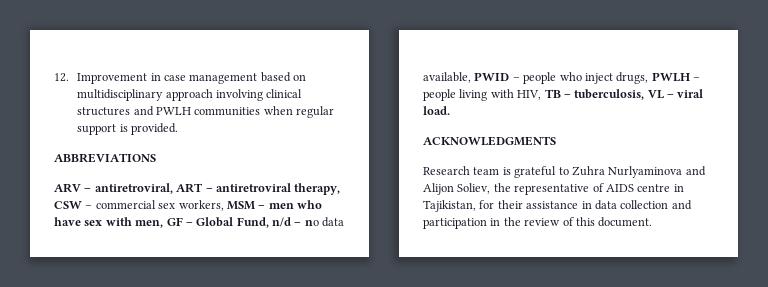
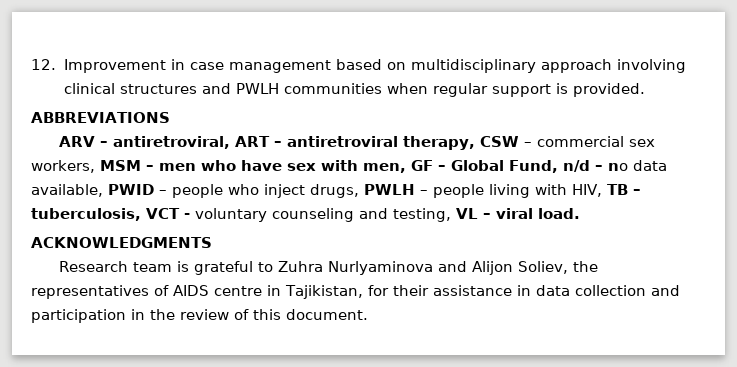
(645, 94) none -> [146,208,451,222] VCT - voluntary counseling and testing,
[514,184,590,195] representative -> [31,285,149,299] representatives

